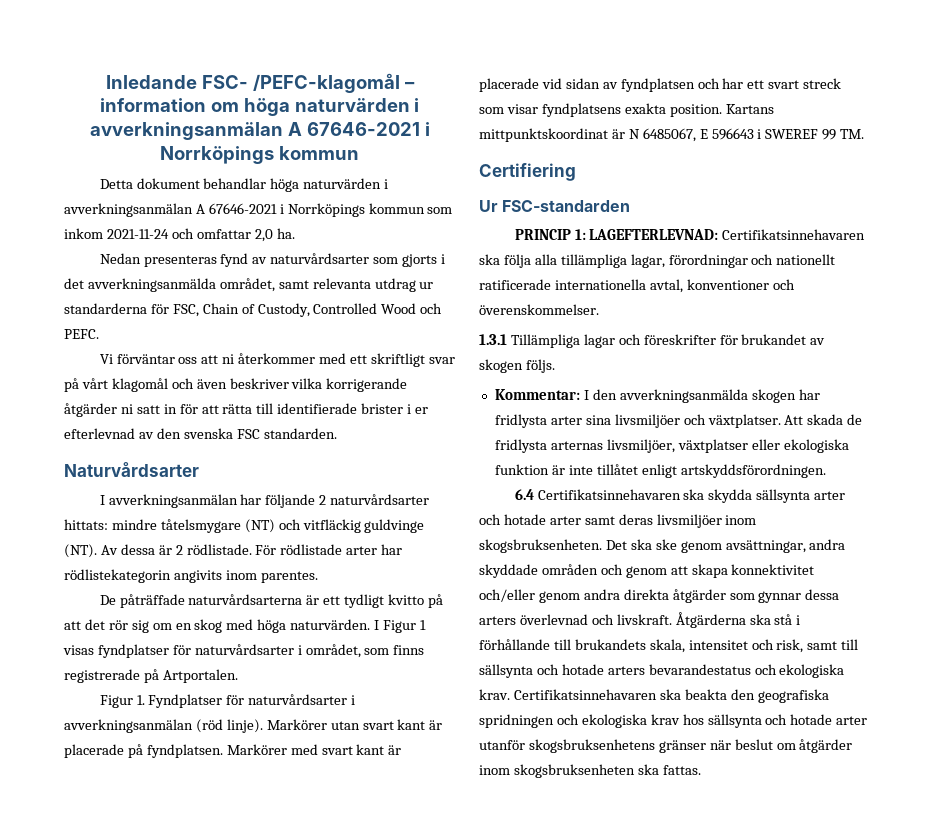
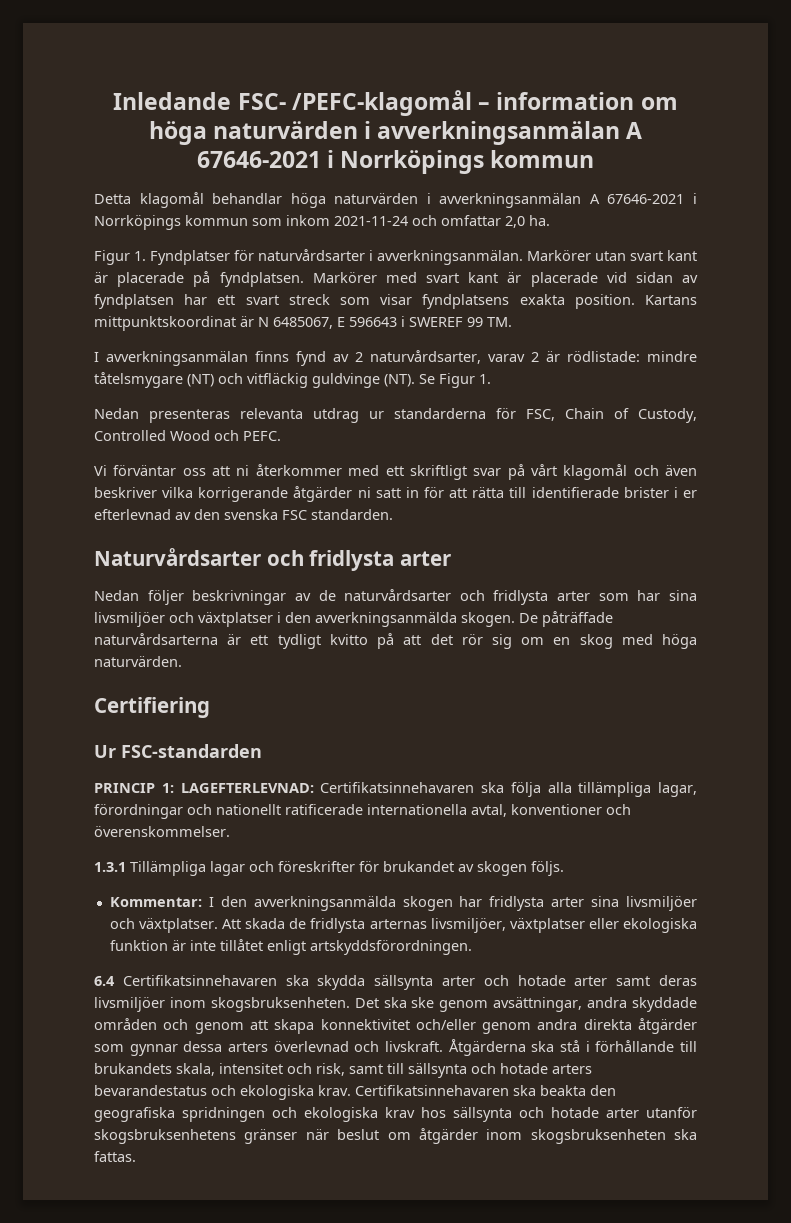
[136,178,200,189] dokument -> [139,192,204,208] klagomål
[99,253,446,267] [64,278,309,292] Nedan presenteras fynd av naturvårdsarter som gjorts i det avverkningsanmälda området, samt -> [94,249,697,265] [94,271,698,287] [94,294,697,309] [94,316,512,331] [94,350,697,366] [94,372,491,388] [94,408,230,423] Figur 1. Fyndplatser för naturvårdsarter i avverkningsanmälan. Markörer utan svart kant är placerade på fyndplatsen. Markörer med svart kant är placerade vid sidan av fyndplatsen har ett svart streck som visar fyndplatsens exakta position. Kartans mittpunktskoordinat är N 6485067, E 596643 i SWEREF 99 TM. // I avverkningsanmälan finns fynd av 2 naturvårdsarter, varav 2 är rödlistade: mindre tåtelsmygare (NT) och vitfläckig guldvinge (NT). Se Figur 1. // Nedan presenteras
[99,494,430,508] [64,519,425,533] [64,544,403,558] [64,569,318,583] // I avverkningsanmälan har följande 2 naturvårdsarter hittats: mindre tåtelsmygare (NT) och vitfläckig guldvinge (NT). Av dessa är 2 rödlistade. För rödlistade arter har rödlistekategorin angivits inom parentes. // -> [266,550,451,571] [94,589,697,605] [94,612,515,627] och fridlysta arter // Nedan följer beskrivningar av de naturvårdsarter och fridlysta arter som har sina livsmiljöer och växtplatser i den avverkningsanmälda skogen.
[374,620,426,633] [63,644,425,658] [64,669,238,683] [99,694,356,708] [64,719,443,733] [64,744,402,758] [479,78,842,92] [479,103,774,117] [479,128,865,142] I Figur 1 visas fyndplatser för naturvårdsarter i området, som finns registrerade på Artportalen. // Figur 1. Fyndplatser för naturvårdsarter i avverkningsanmälan (röd linje). Markörer utan svart kant är placerade på fyndplatsen. Markörer med svart kant är placerade vid sidan av fyndplatsen och har ett svart streck som visar fyndplatsens exakta position. Kartans mittpunktskoordinat är N 6485067, E 596643 i SWEREF 99 TM. -> (182, 661) none

